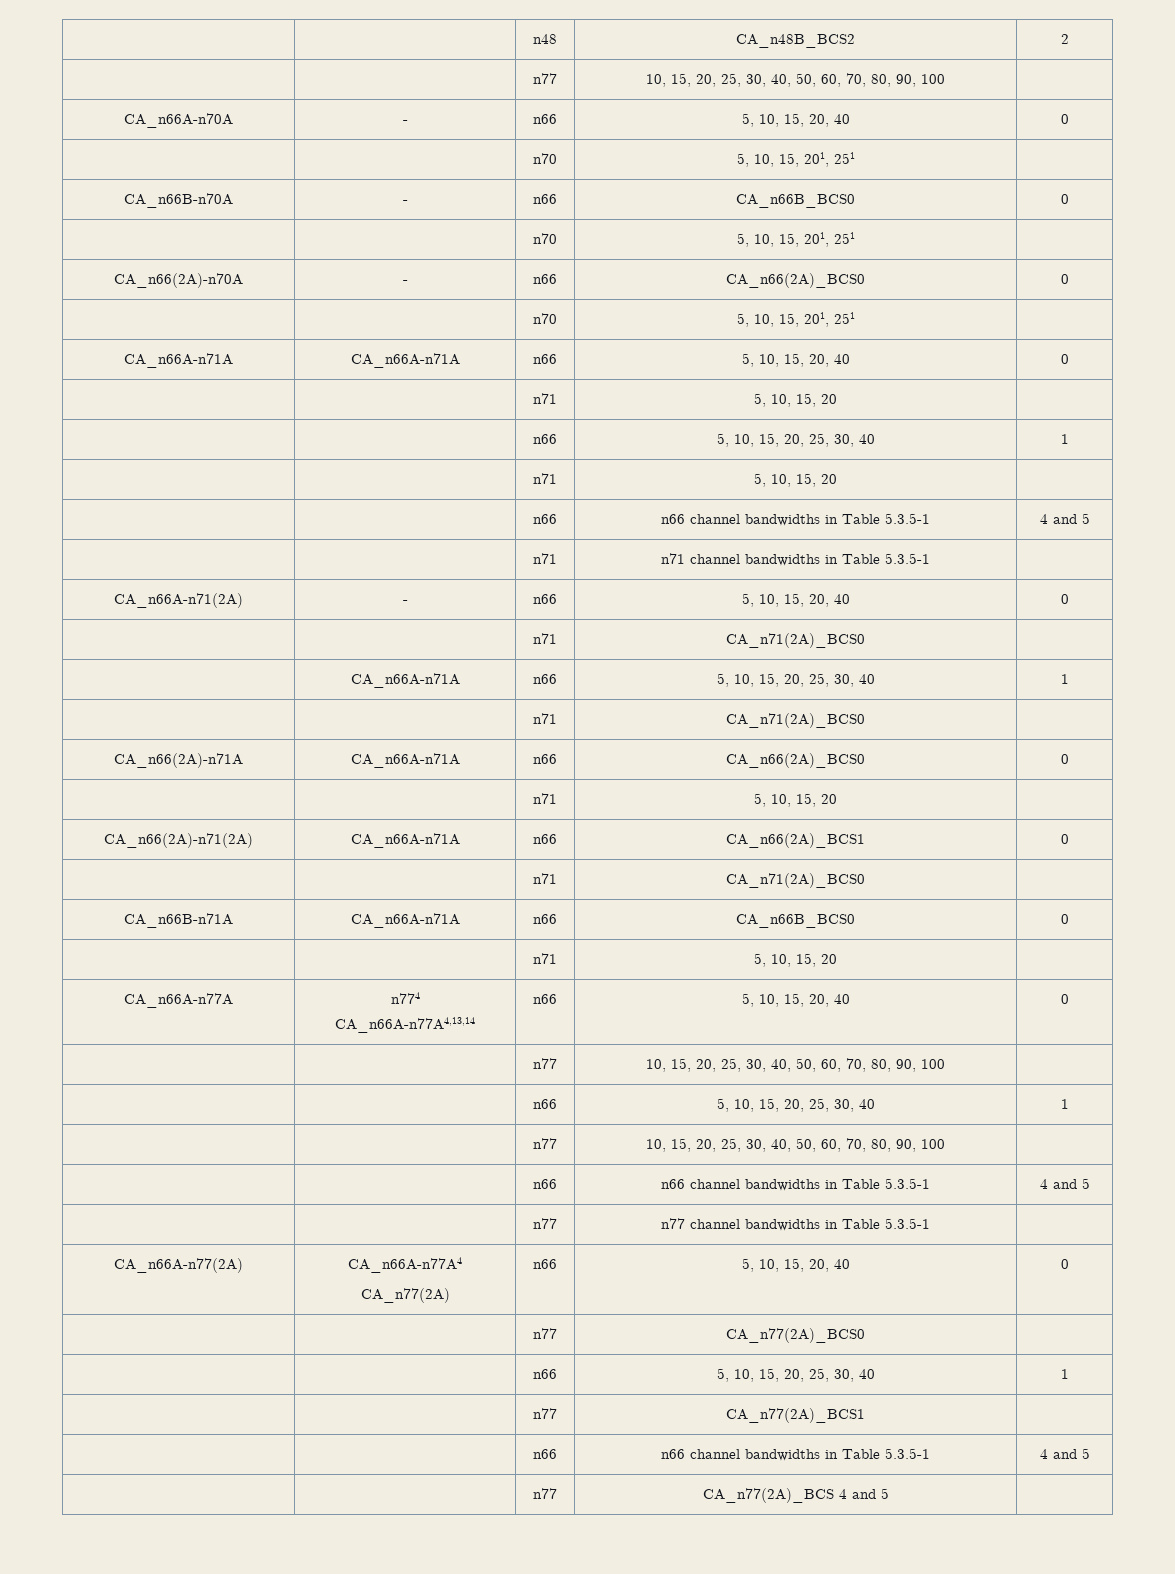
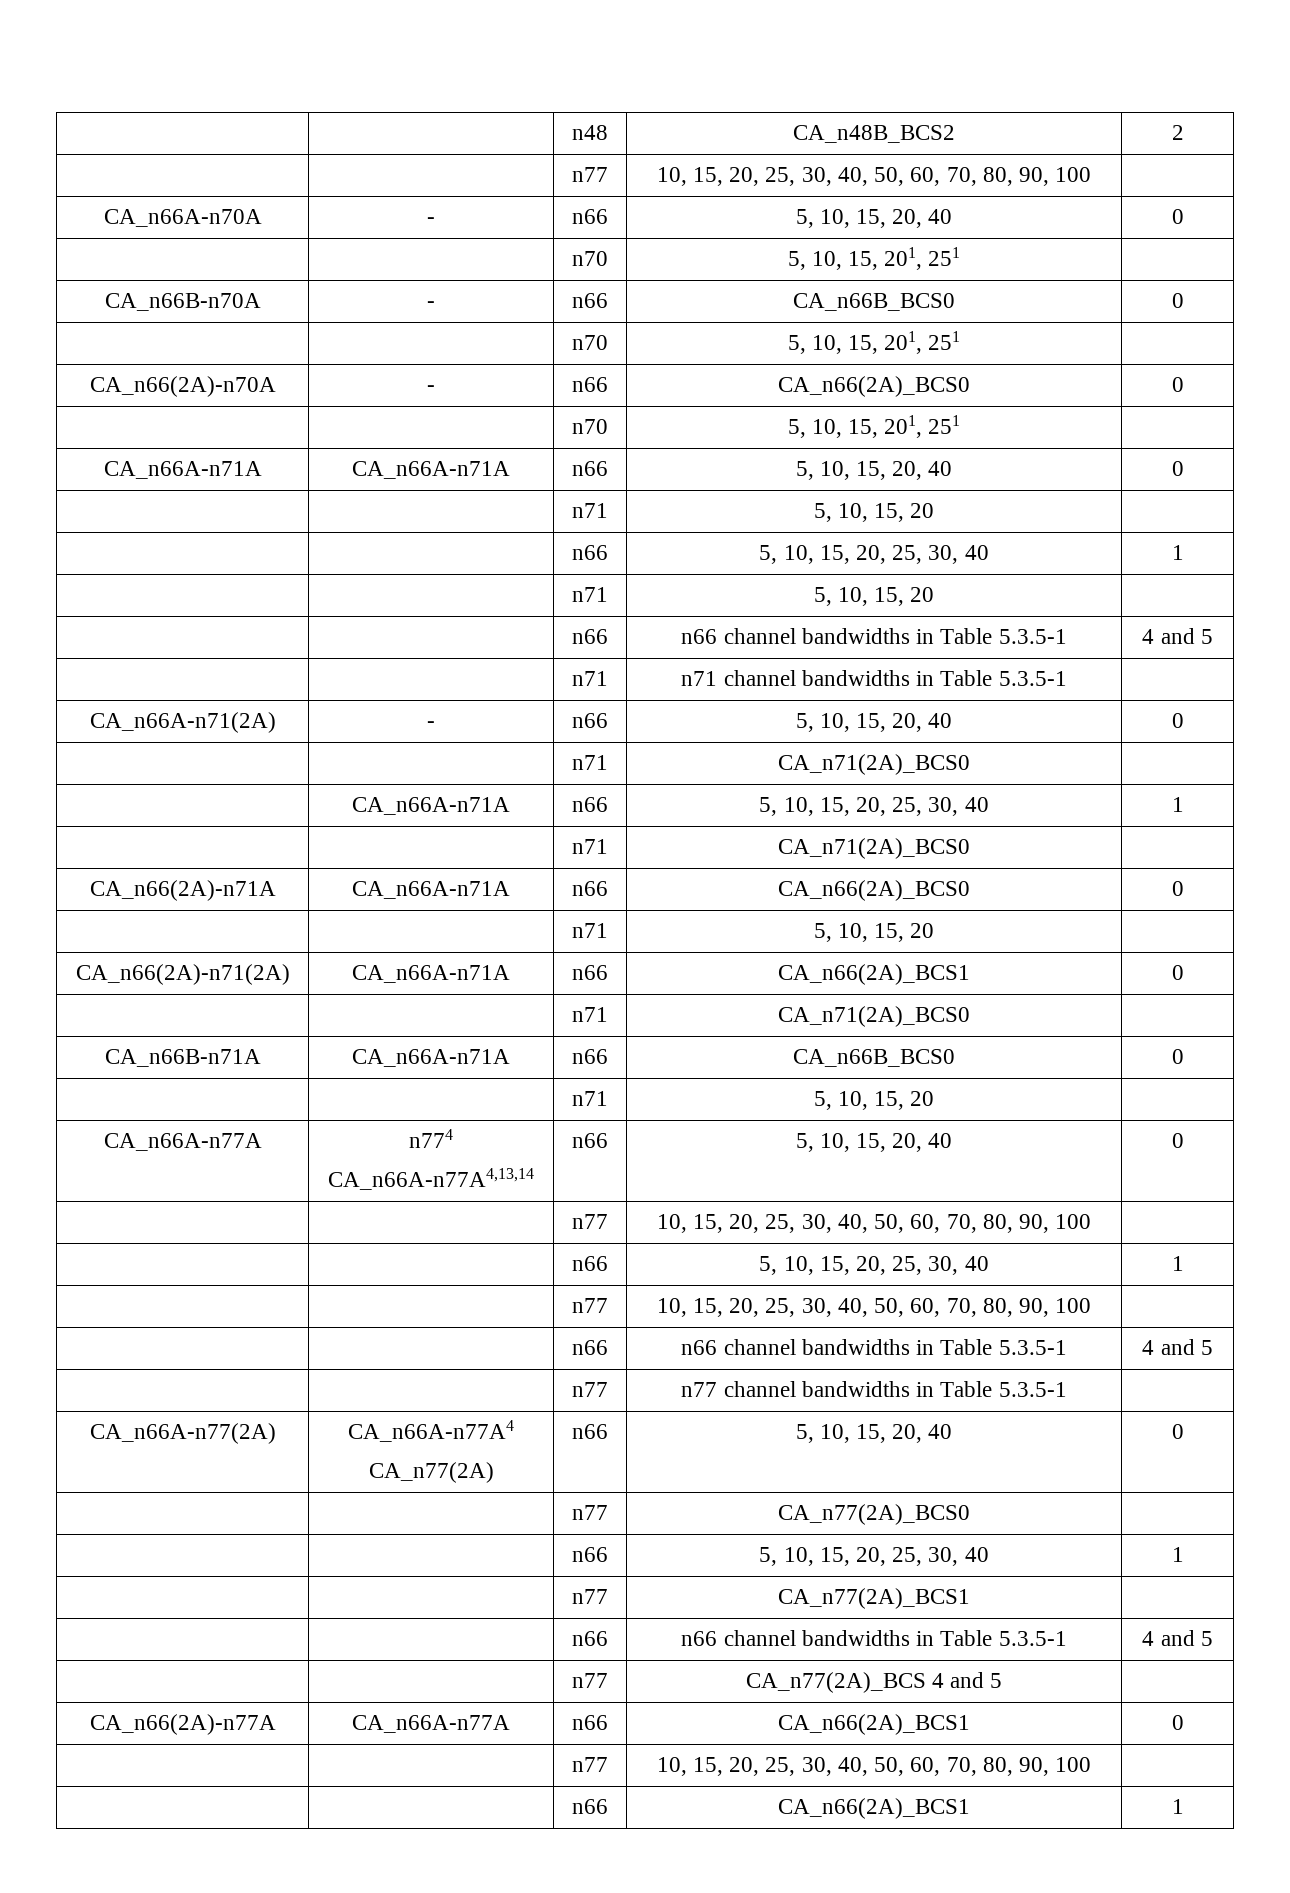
(889, 1493) none -> [89,1714,276,1735] [352,1715,510,1733] [572,1715,608,1730] [778,1714,971,1735] [1171,1715,1184,1730] [572,1757,608,1772] [656,1757,1092,1776] [572,1799,608,1814] [778,1798,971,1819] [1171,1799,1184,1814] // CA_n66(2A)-n77A | CA_n66A-n77A | n66 | CA_n66(2A)_BCS1 | 0 // | | n77 | 10, 15, 20, 25, 30, 40, 50, 60, 70, 80, 90, 100 | // | | n66 | CA_n66(2A)_BCS1 | 1

